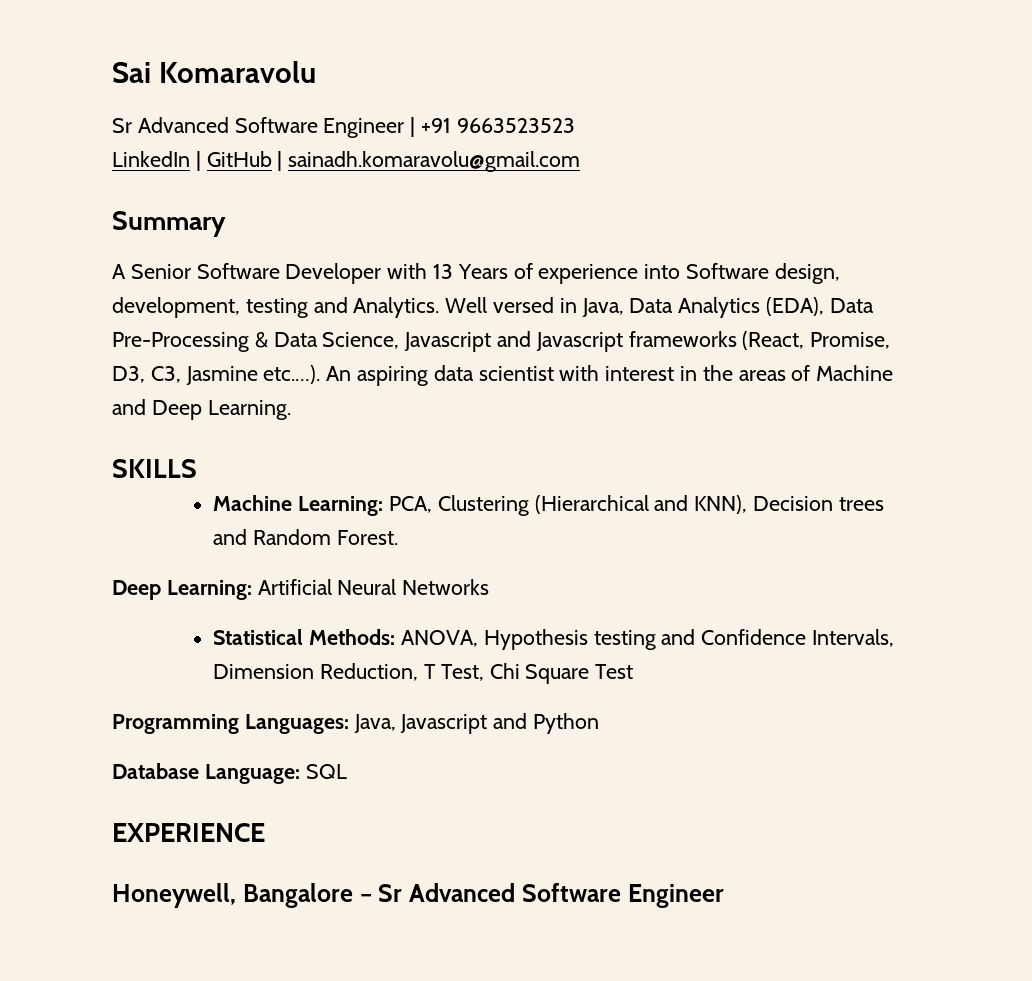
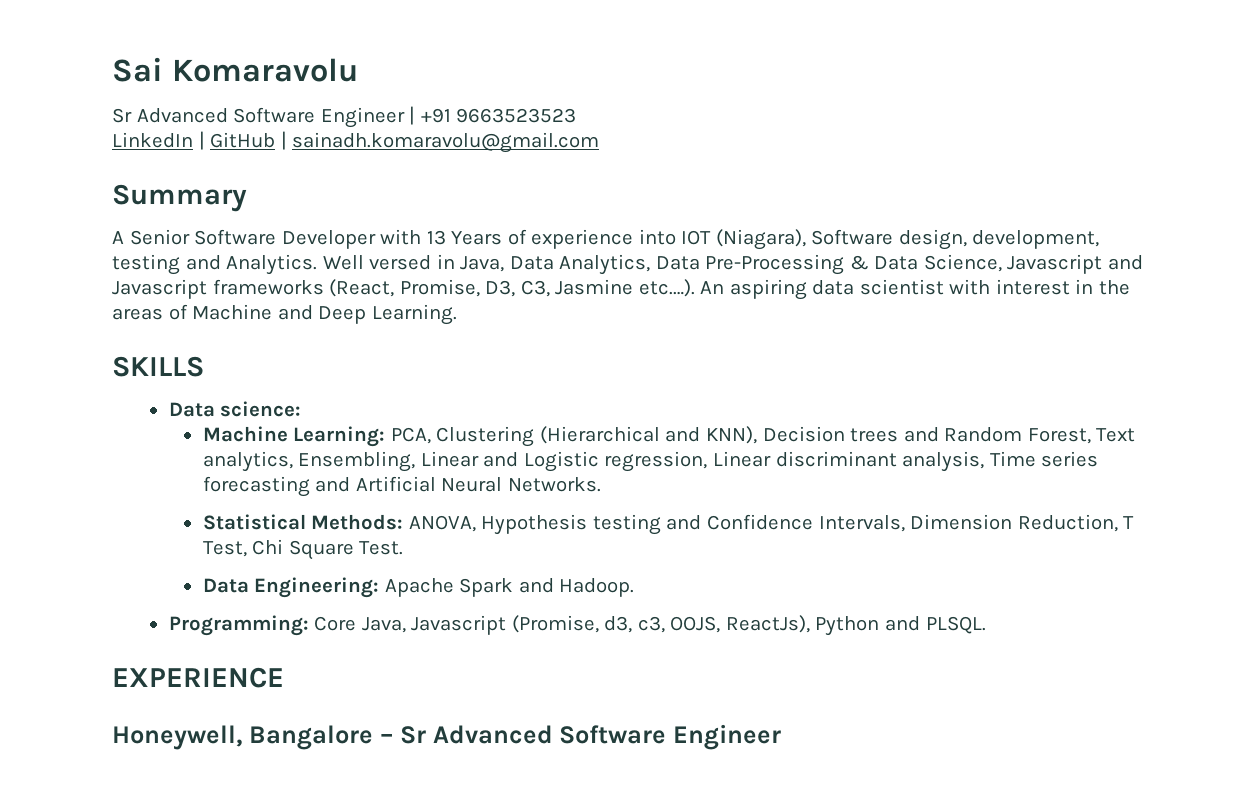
(681, 271) none -> [681,229,806,250] IOT (Niagara),
[678,297,825,318] Analytics (EDA), -> [559,254,651,275] Analytics,
(197, 468) none -> [168,401,302,417] // Data science:
[336,530,398,545] [112,580,252,600] Forest. // Deep Learning: -> [1027,428,1136,444] [202,451,1099,472] [202,476,351,497] Forest, Text analytics, Ensembling, Linear and Logistic regression, Linear discriminant analysis, Time series forecasting and
[402,579,490,595] Networks -> [507,477,601,492] Networks.
[595,664,634,679] [112,713,600,734] [112,763,347,784] Test // Programming Languages: Java, Javascript and Python // Database Language: SQL -> [359,541,404,555] [202,577,635,598] [168,615,986,636] Test. // Data Engineering: Apache Spark and Hadoop. // Programming: Core Java, Javascript (Promise, d3, c3, OOJS, ReactJs), Python and PLSQL.

